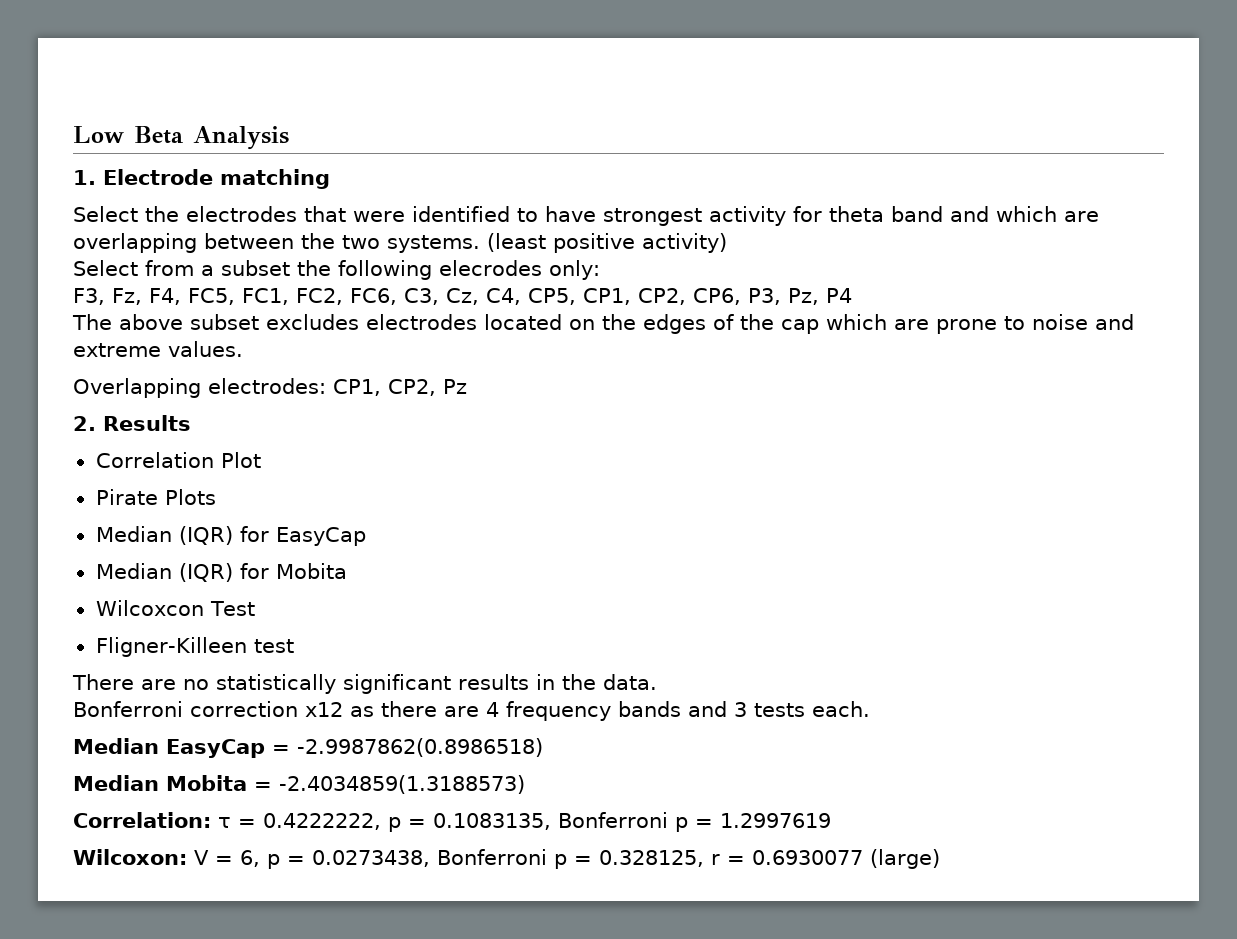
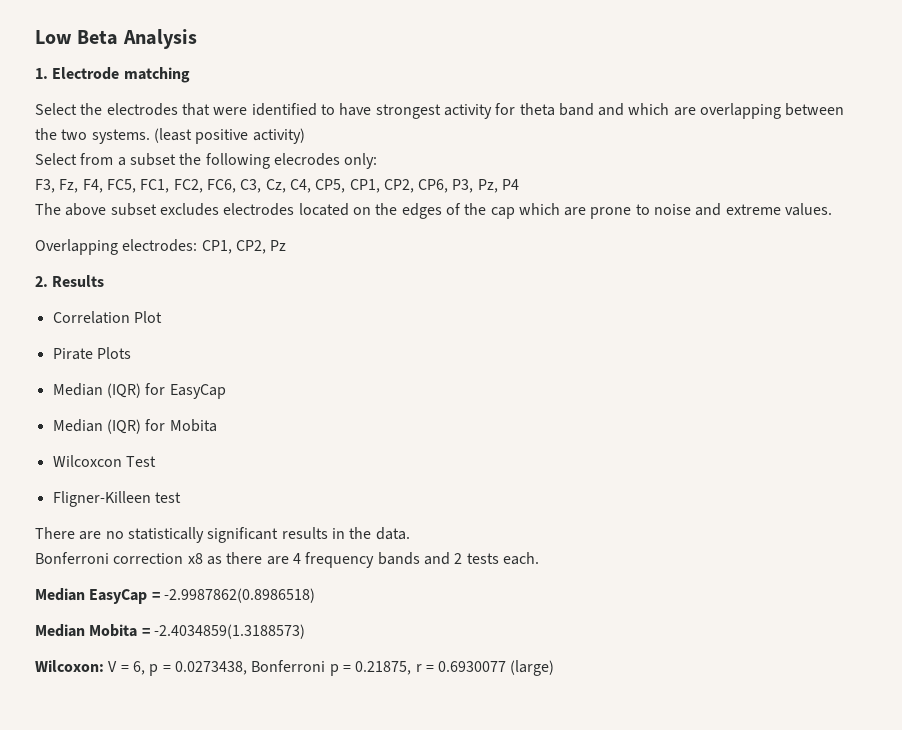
[305,702,343,717] x12 -> [187,553,203,564] x8
[734,702,747,717] 3 -> [454,553,463,564] 2
[73,812,831,832] // Correlation: τ = 0.4222222, p = 0.1083135, Bonferroni p = 1.2997619 -> (305, 631) none
[599,850,704,867] 0.328125, -> [355,661,412,675] 0.21875,

